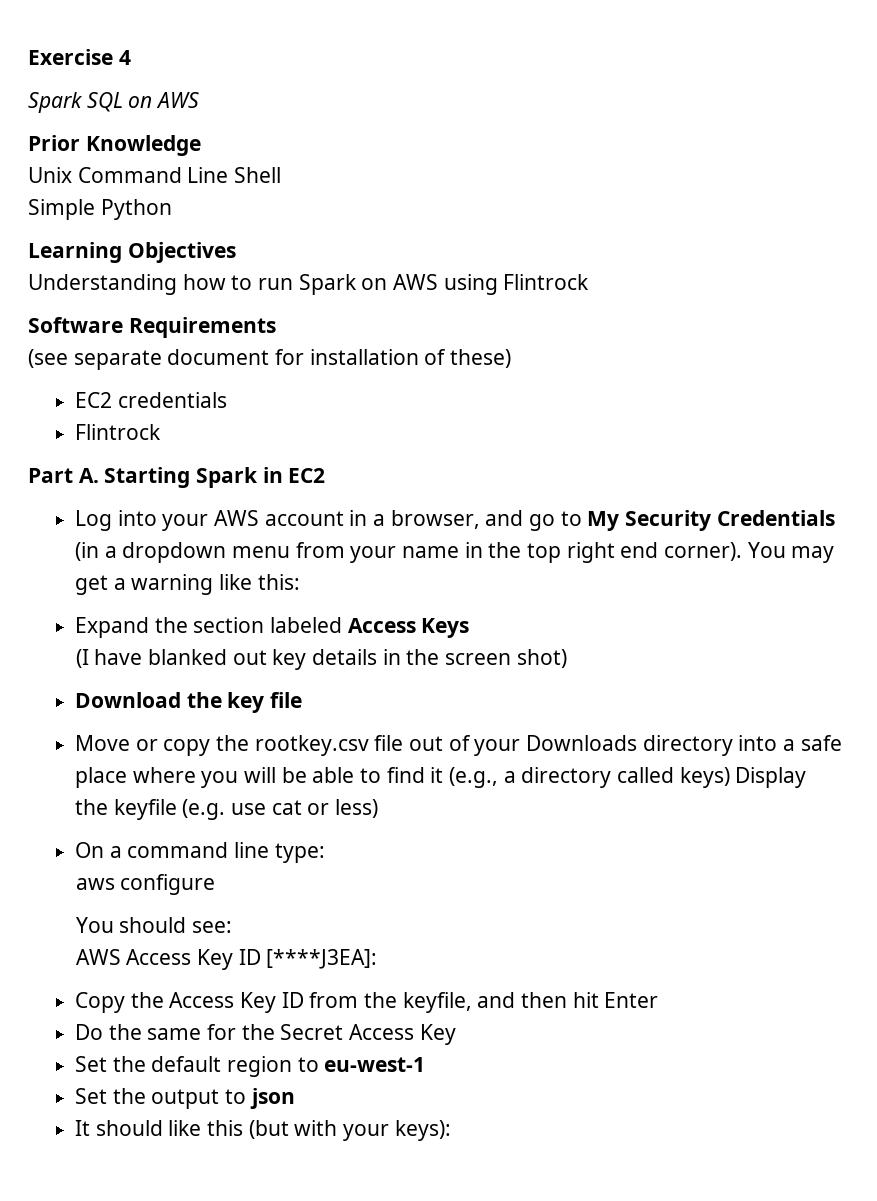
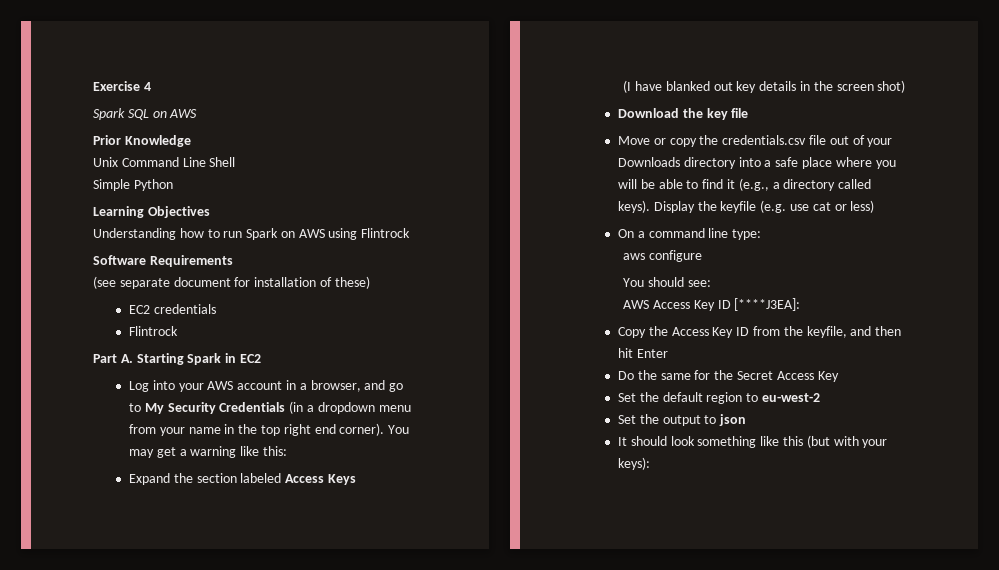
[254,735,369,756] rootkey.csv -> [722,135,807,145] credentials.csv
[679,767,730,788] keys) -> [618,200,651,213] keys).
[324,1057,426,1072] eu-west-1 -> [761,393,820,402] eu-west-2
(163, 1128) none -> [670,436,757,448] look something

